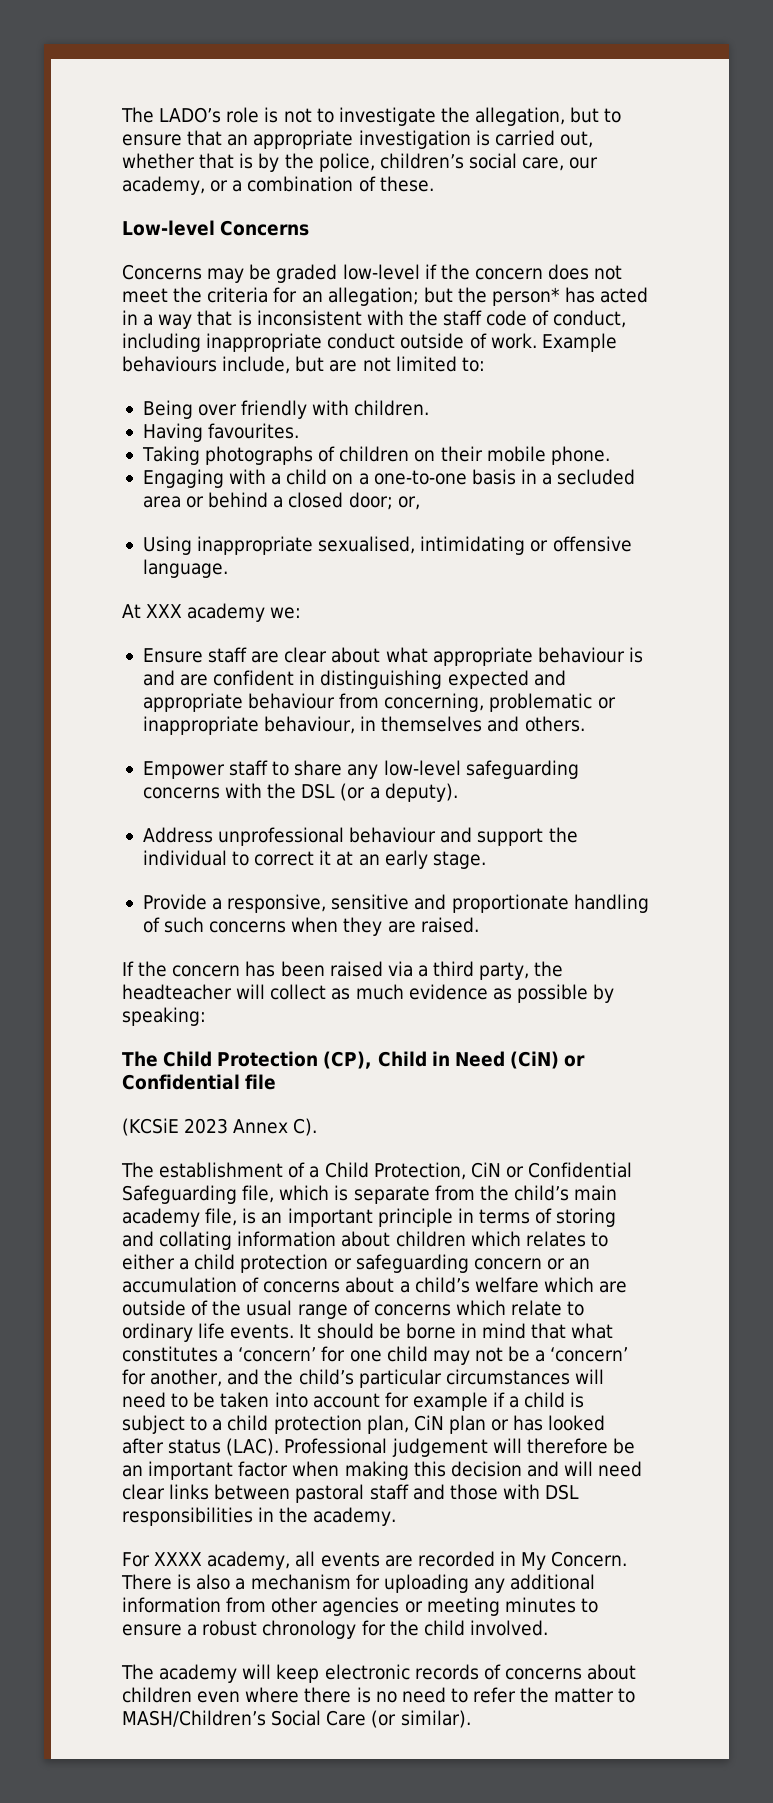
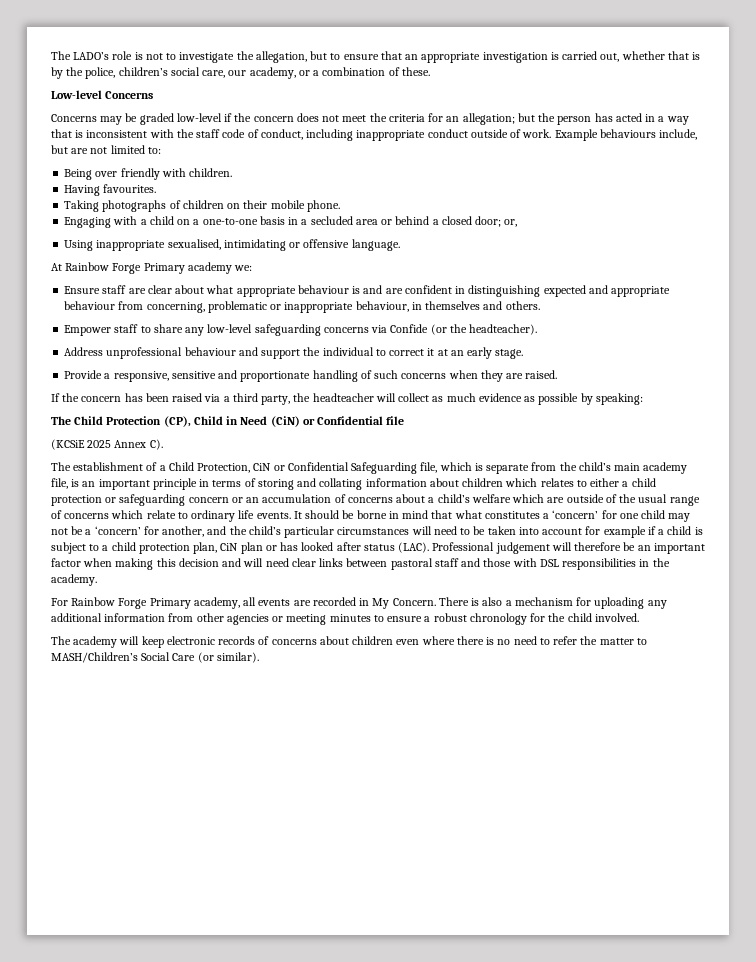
[492,287,561,306] person* -> [557,116,592,125] person
[146,604,183,618] XXX -> [65,262,185,274] Rainbow Forge Primary
[225,783,458,802] with the DSL (or a deputy). -> [371,324,538,335] via Confide (or the headteacher).
[184,1118,229,1134] 2023 -> [87,440,112,448] 2025
[154,1552,203,1566] XXXX -> [71,597,191,609] Rainbow Forge Primary

